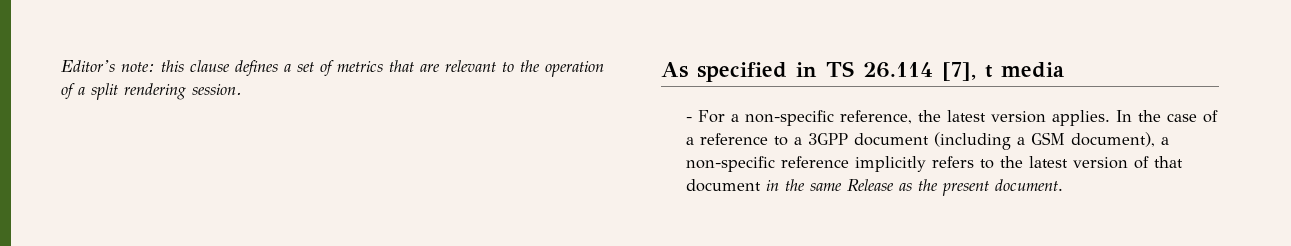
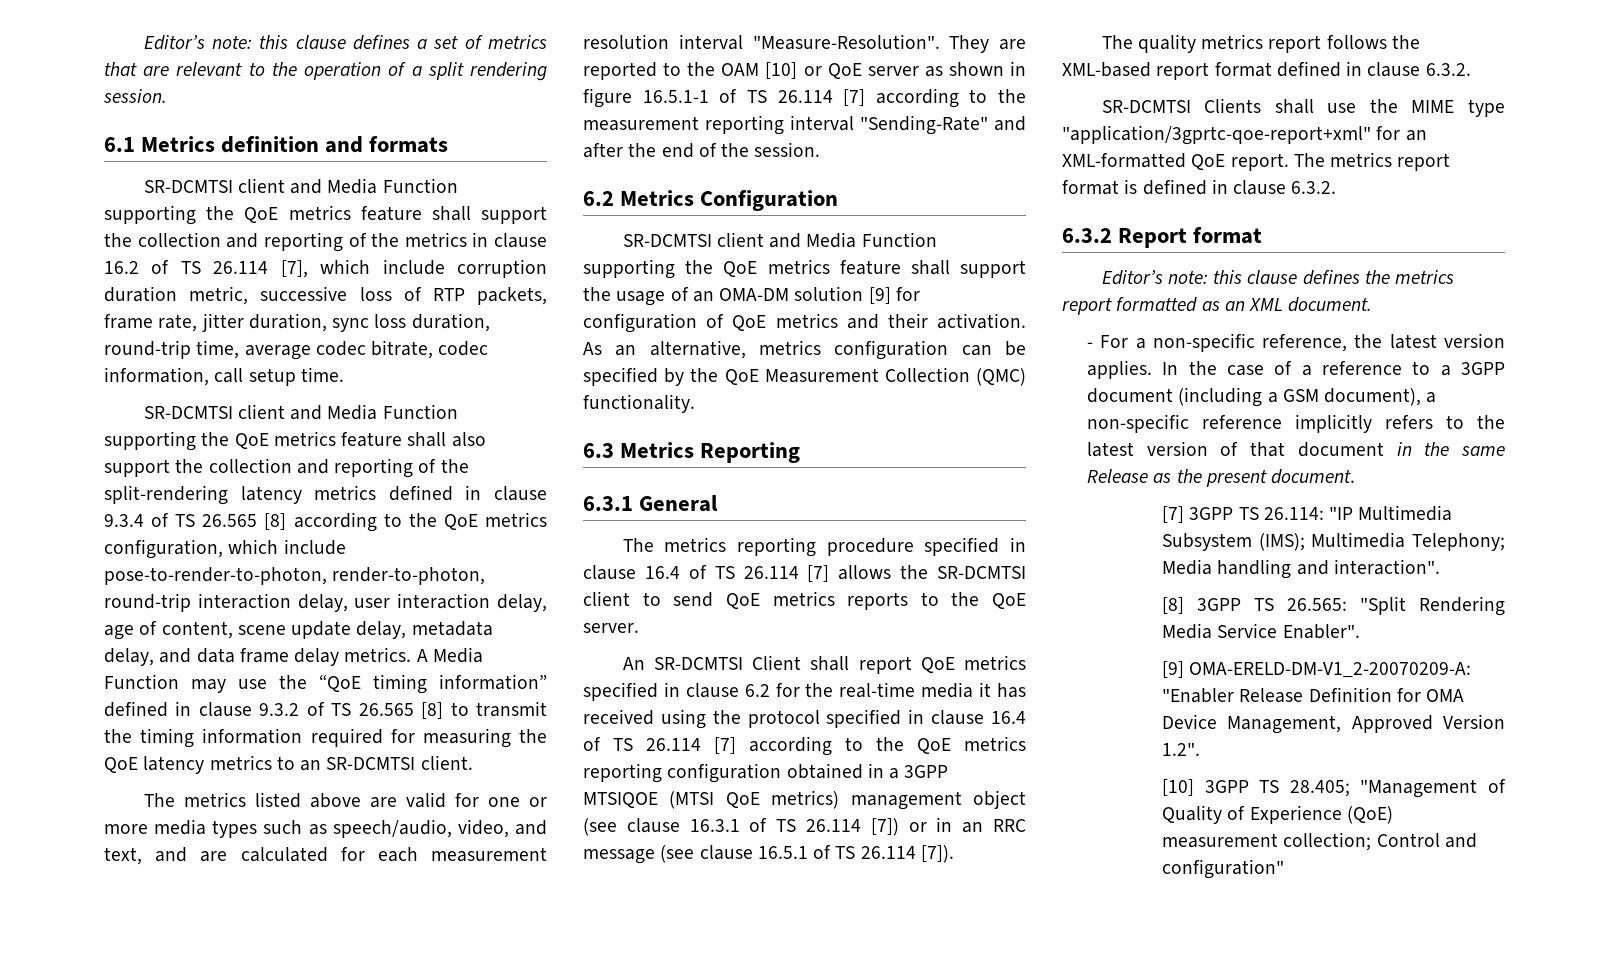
[661,61,1064,82] As specified in TS 26.114 [7], t media -> [104,136,449,153] [143,178,458,194] [104,205,547,225] [104,232,547,252] [104,259,547,278] [104,286,547,305] [104,313,490,332] [104,340,489,360] [104,367,344,386] [143,404,458,420] [104,431,486,451] [104,458,469,478] [104,485,547,505] [104,512,547,532] [104,539,346,559] [104,567,486,585] [104,593,547,612] [104,621,493,640] [104,647,483,666] [104,674,547,694] [104,701,548,719] [104,728,547,748] [104,755,473,774] [143,792,547,808] [104,819,547,838] [104,847,547,865] [583,34,1026,53] [583,61,1026,80] [583,88,1026,108] [583,115,1026,135] [583,142,821,158] [583,190,839,211] [622,232,937,248] [583,259,1026,279] [583,286,920,306] [583,313,1026,333] [583,340,1026,360] [583,367,1026,386] [583,394,695,413] [583,442,801,463] [583,495,719,512] [622,537,1026,557] [583,565,1026,582] [583,591,1026,610] [583,623,639,633] [622,655,1026,674] [583,682,1026,701] [583,709,1026,729] [583,736,1026,756] [583,763,949,783] [583,790,1026,810] [583,817,1026,836] [583,845,954,864] [1101,34,1420,53] [1062,61,1471,80] [1101,98,1505,117] [1062,125,1427,145] [1062,152,1451,171] [1062,179,1337,195] [1062,227,1263,248] [1101,270,1455,285] [1062,297,1373,315] 6.1 Metrics definition and formats // SR-DCMTSI client and Media Function supporting the QoE metrics feature shall support the collection and reporting of the metrics in clause 16.2 of TS 26.114 [7], which include corruption duration metric, successive loss of RTP packets, frame rate, jitter duration, sync loss duration, round-trip time, average codec bitrate, codec information, call setup time. // SR-DCMTSI client and Media Function supporting the QoE metrics feature shall also support the collection and reporting of the split-rendering latency metrics defined in clause 9.3.4 of TS 26.565 [8] according to the QoE metrics configuration, which include pose-to-render-to-photon, render-to-photon, round-trip interaction delay, user interaction delay, age of content, scene update delay, metadata delay, and data frame delay metrics. A Media Function may use the “QoE timing information” defined in clause 9.3.2 of TS 26.565 [8] to transmit the timing information required for measuring the QoE latency metrics to an SR-DCMTSI client. // The metrics listed above are valid for one or more media types such as speech/audio, video, and text, and are calculated for each measurement resolution interval "Measure-Resolution". They are reported to the OAM [10] or QoE server as shown in figure 16.5.1-1 of TS 26.114 [7] according to the measurement reporting interval "Sending-Rate" and after the end of the session. // 6.2 Metrics Configuration // SR-DCMTSI client and Media Function supporting the QoE metrics feature shall support the usage of an OMA-DM solution [9] for configuration of QoE metrics and their activation. As an alternative, metrics configuration can be specified by the QoE Measurement Collection (QMC) functionality. // 6.3 Metrics Reporting // 6.3.1 General // The metrics reporting procedure specified in clause 16.4 of TS 26.114 [7] allows the SR-DCMTSI client to send QoE metrics reports to the QoE server. // An SR-DCMTSI Client shall report QoE metrics specified in clause 6.2 for the real-time media it has received using the protocol specified in clause 16.4 of TS 26.114 [7] according to the QoE metrics reporting configuration obtained in a 3GPP MTSIQOE (MTSI QoE metrics) management object (see clause 16.3.1 of TS 26.114 [7]) or in an RRC message (see clause 16.5.1 of TS 26.114 [7]). // The quality metrics report follows the XML-based report format defined in clause 6.3.2. // SR-DCMTSI Clients shall use the MIME type "application/3gprtc-qoe-report+xml" for an XML-formatted QoE report. The metrics report format is defined in clause 6.3.2. // 6.3.2 Report format // Editor’s note: this clause defines the metrics report formatted as an XML document.
(1064, 185) none -> [1161,505,1453,523] [1161,532,1505,551] [1161,559,1440,579] [1161,596,1505,616] [1161,623,1360,639] [1161,661,1472,678] [1161,687,1465,703] [1161,714,1505,734] [1161,742,1200,756] [1161,779,1506,798] [1161,805,1393,824] [1161,832,1477,851] [1161,859,1284,879] // [7] 3GPP TS 26.114: "IP Multimedia Subsystem (IMS); Multimedia Telephony; Media handling and interaction". // [8] 3GPP TS 26.565: "Split Rendering Media Service Enabler". // [9] OMA-ERELD-DM-V1_2-20070209-A: "Enabler Release Definition for OMA Device Management, Approved Version 1.2". // [10] 3GPP TS 28.405; "Management of Quality of Experience (QoE) measurement collection; Control and configuration"

